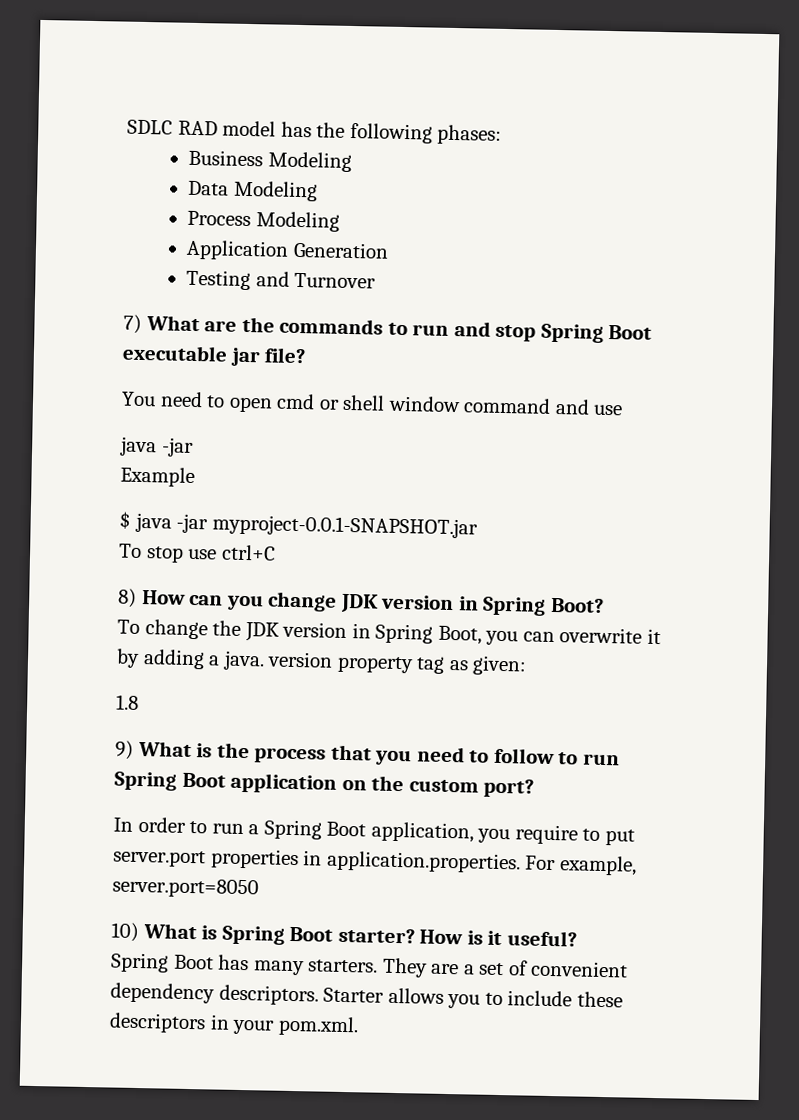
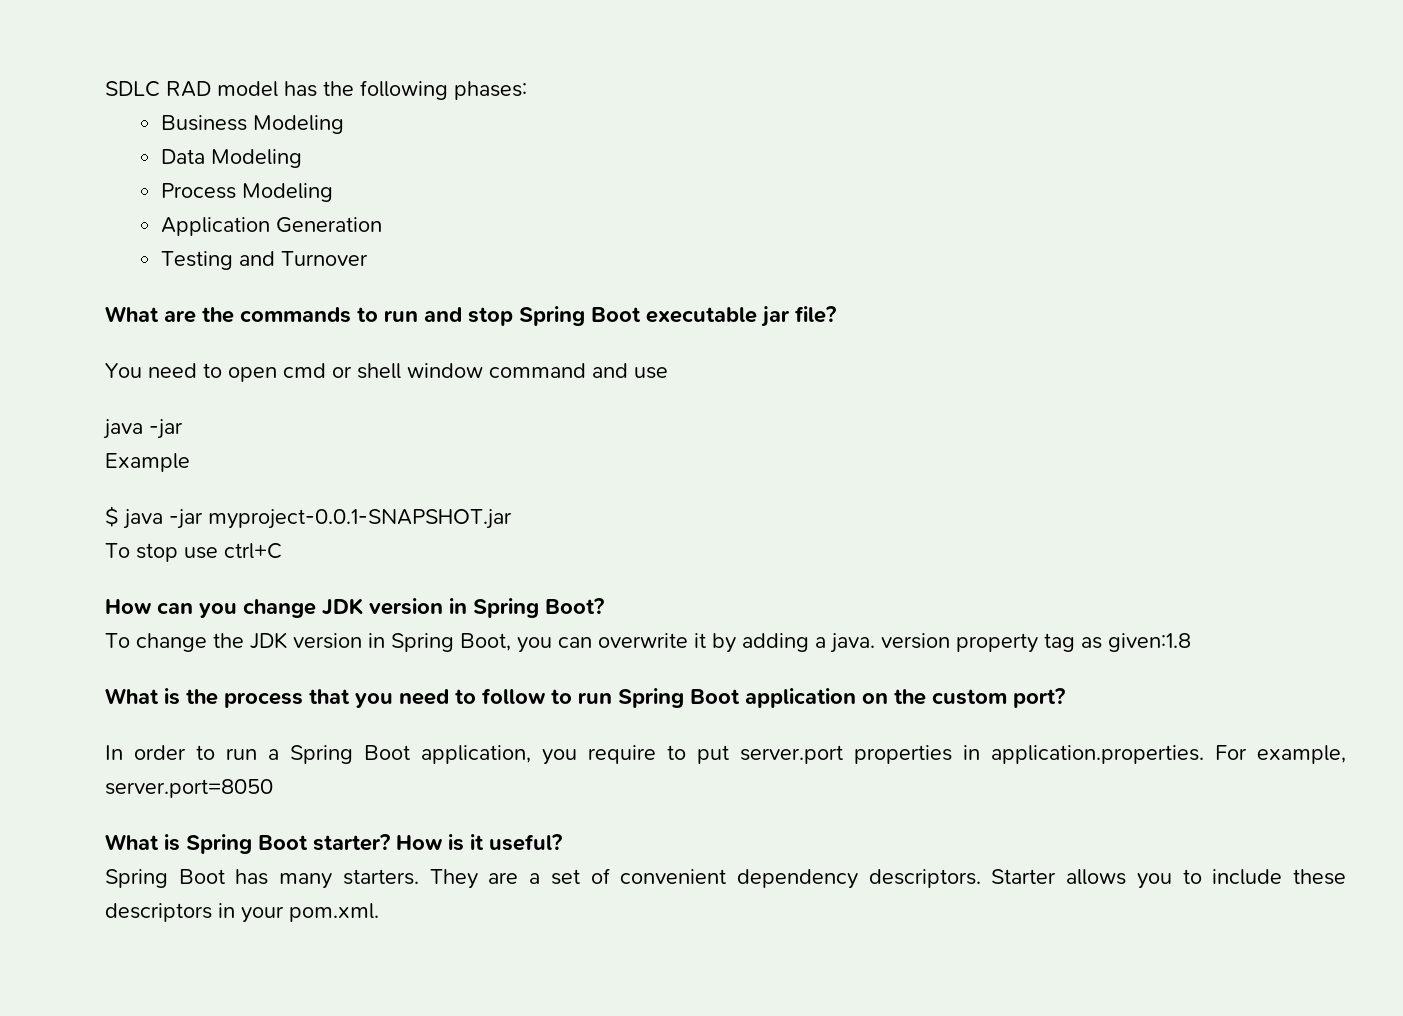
[123,314,142,334] 7) -> (369, 258) none
[118,588,137,608] 8) -> (282, 551) none
[472,655,528,676] [116,694,139,710] [115,740,134,760] given: // 1.8 // 9) -> [1108,633,1191,652] given:1.8 //
[111,922,139,943] 10) -> (273, 788) none

